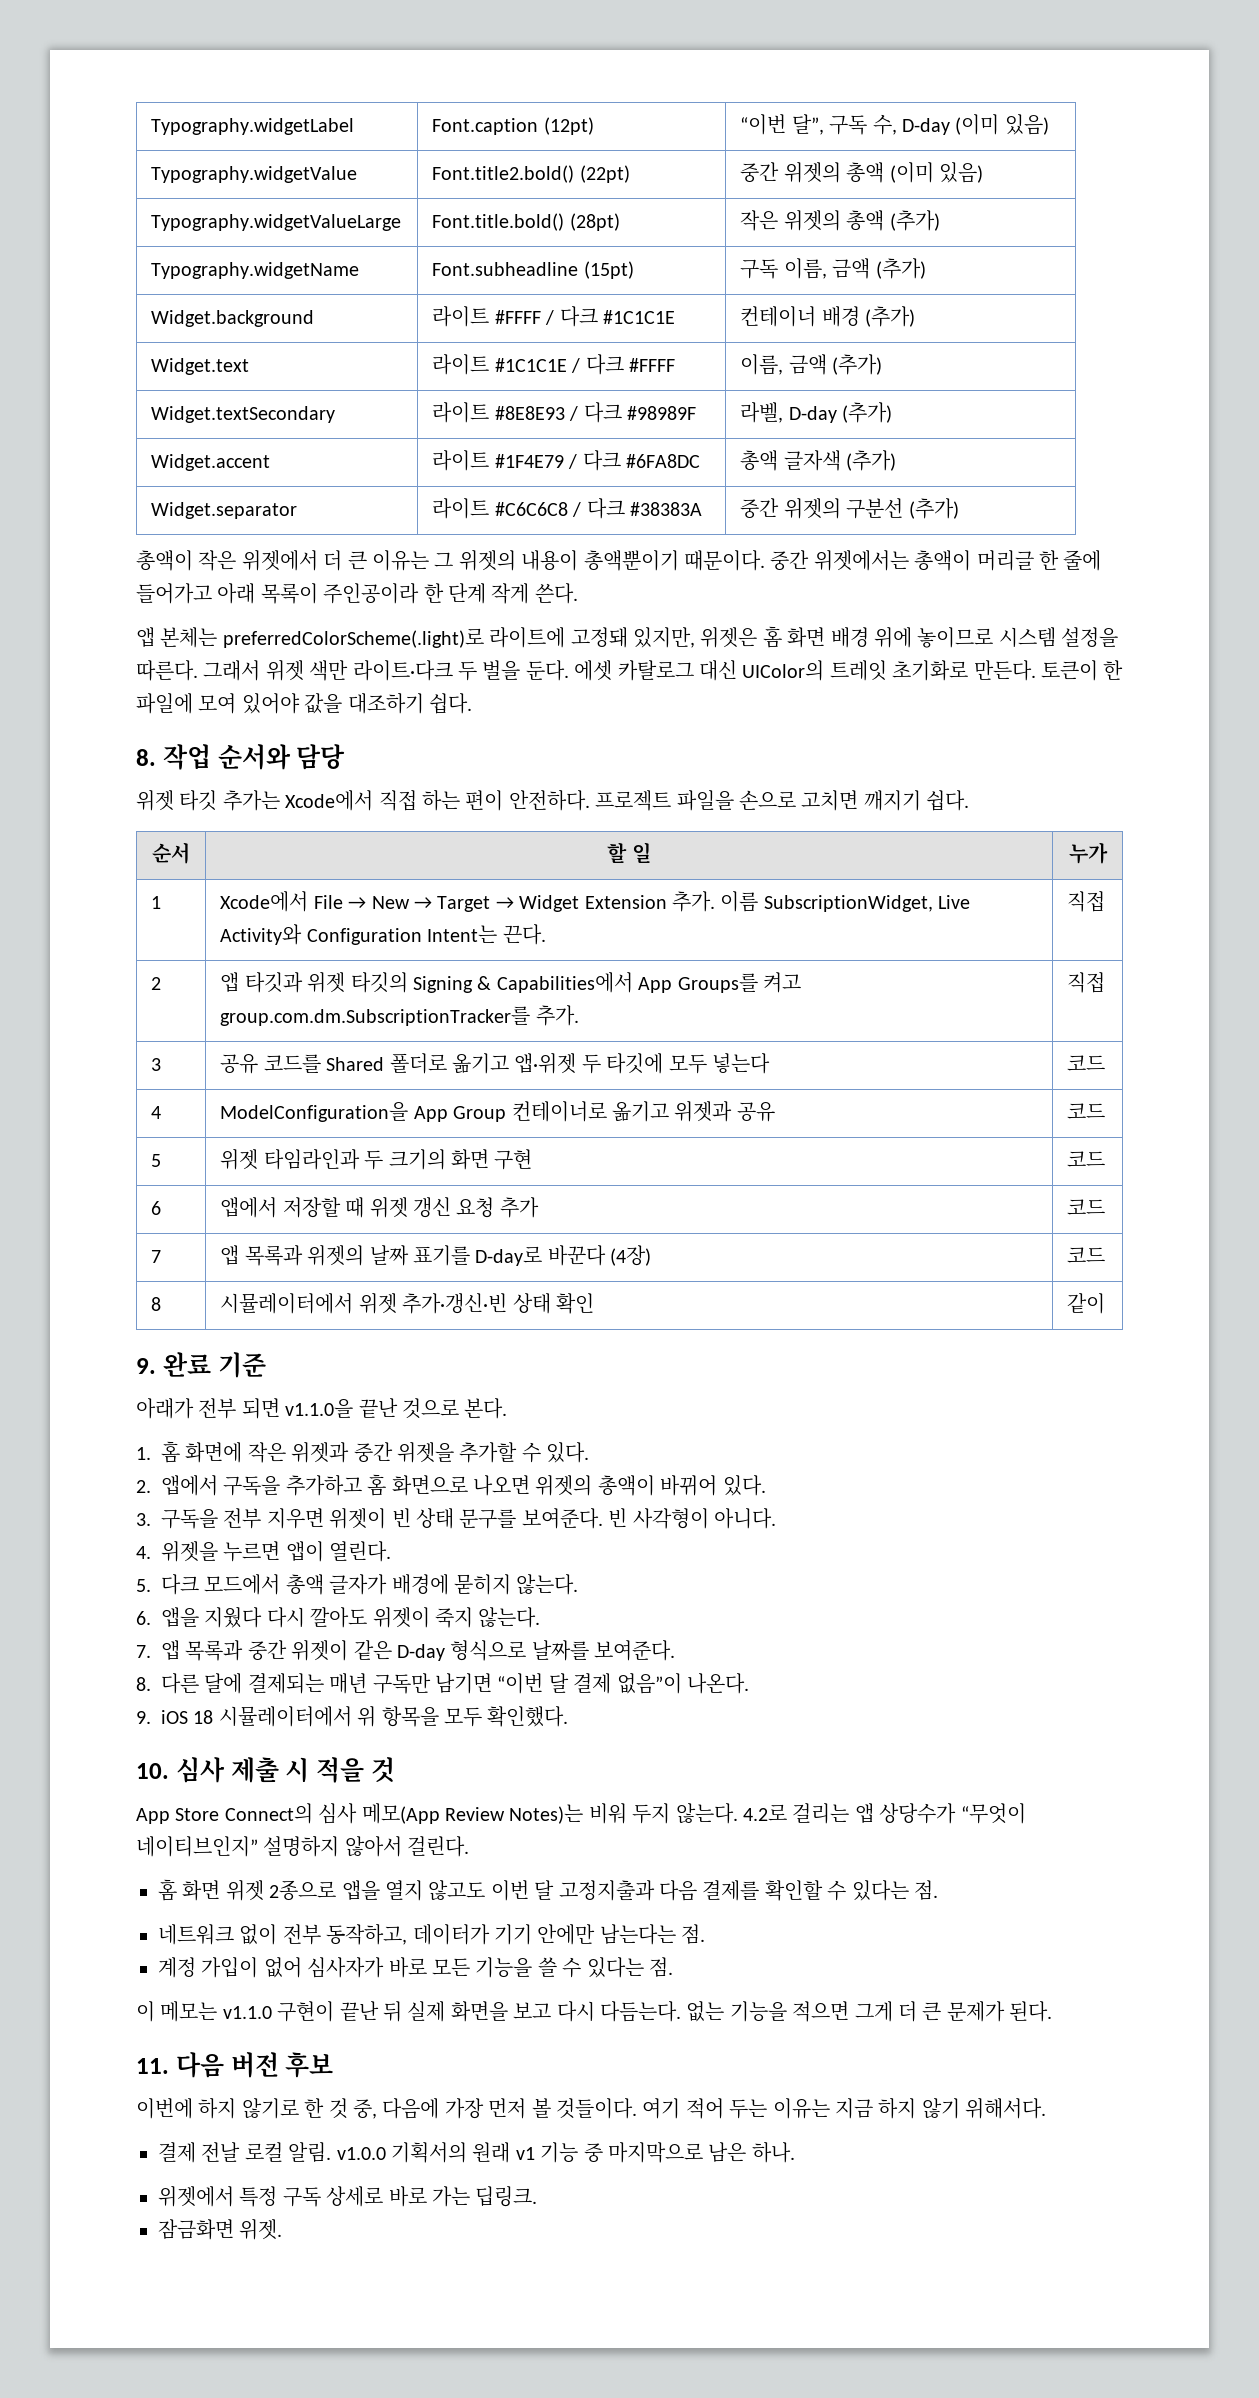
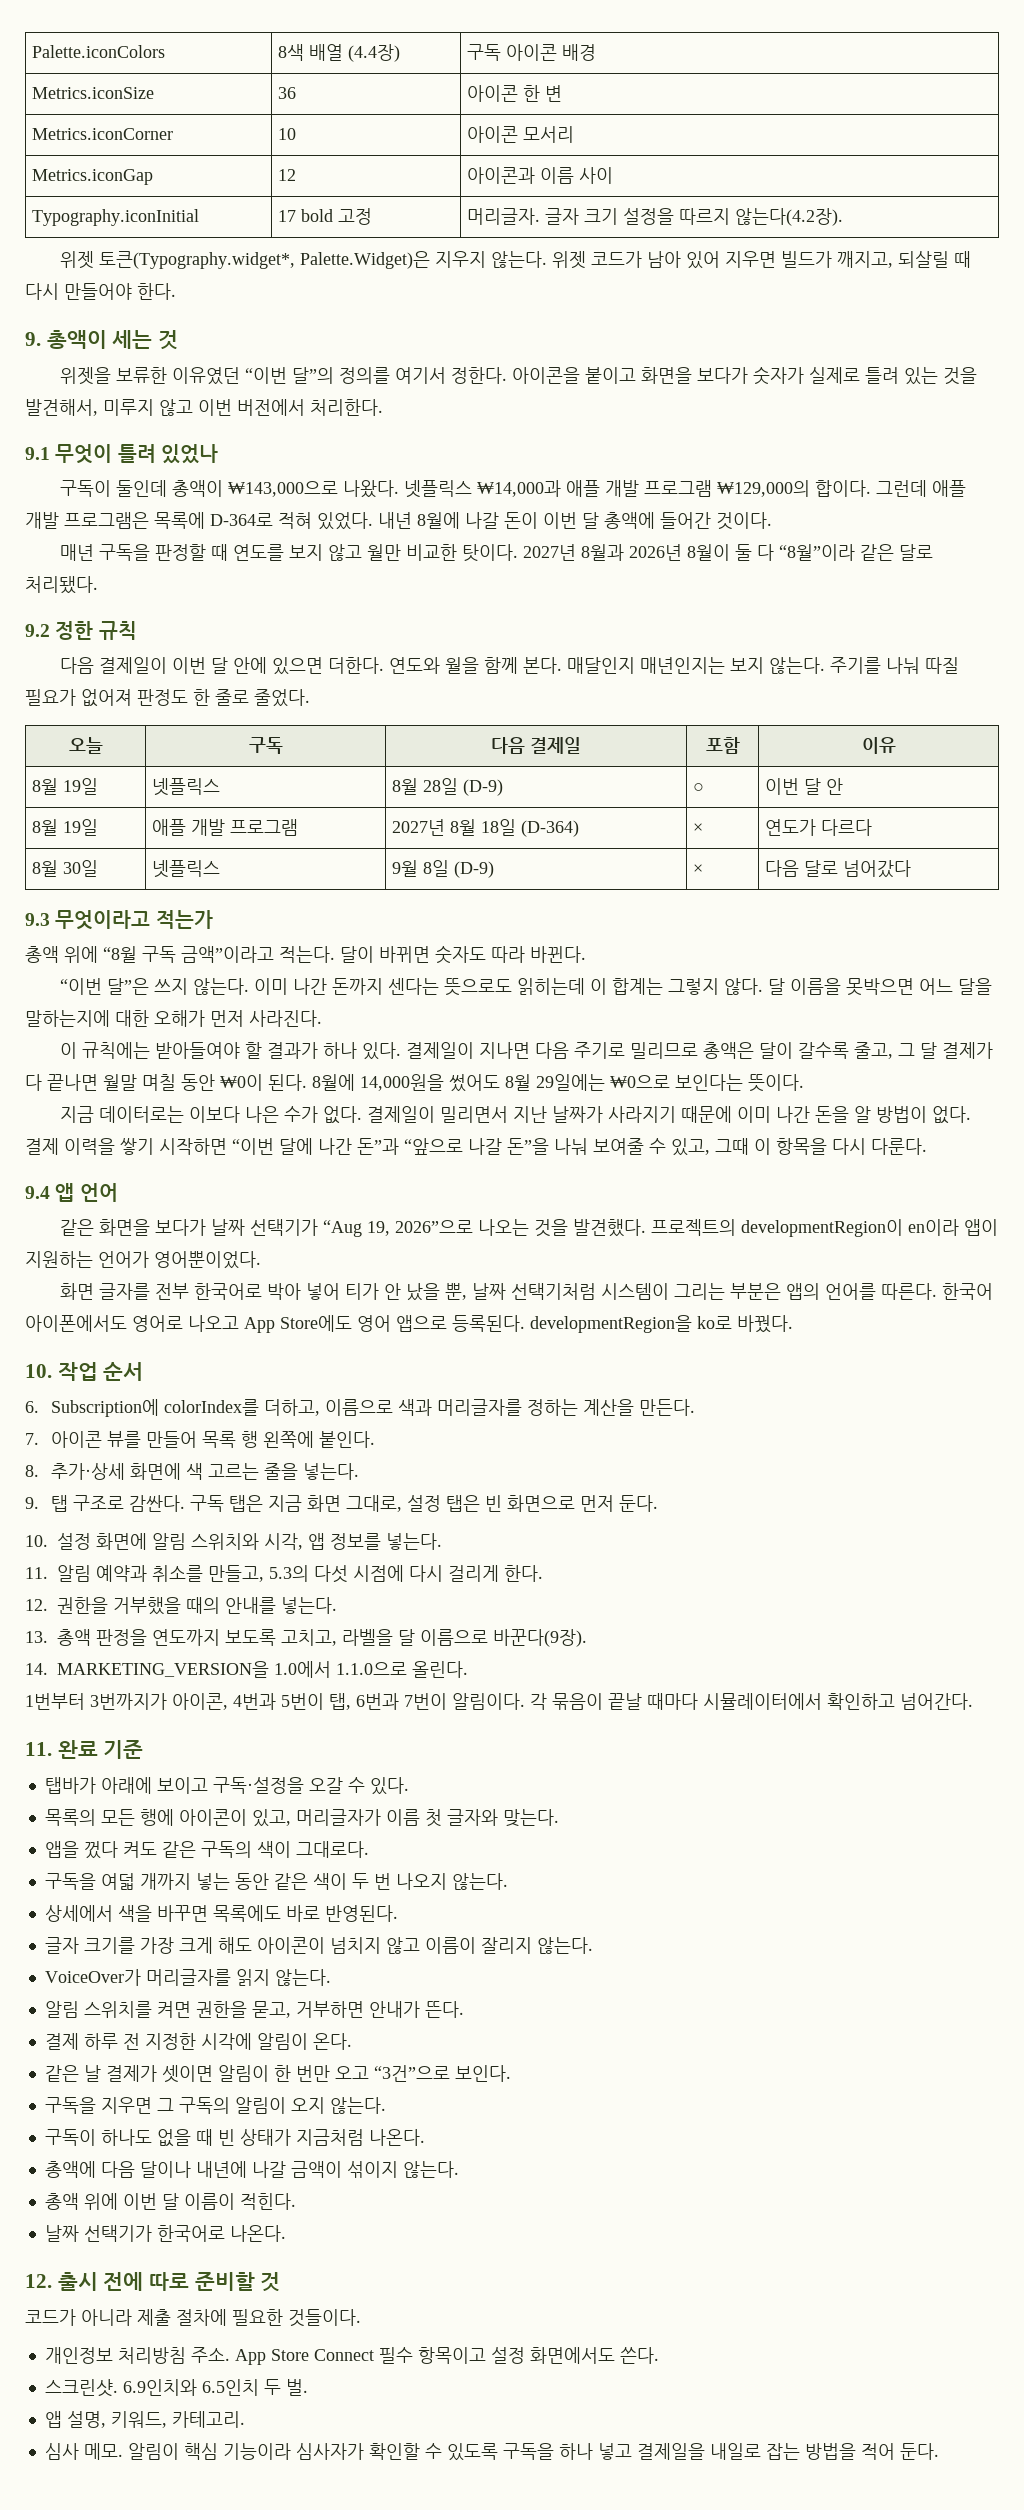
[151,118,355,135] [432,117,594,135] [740,114,1049,135] [151,166,358,183] [432,165,630,183] [740,162,984,183] [151,214,402,231] [432,213,620,231] [740,210,940,231] [151,262,360,279] [432,261,634,279] [740,258,926,279] [151,310,315,327] [432,306,676,327] [740,306,916,327] [151,358,250,375] [432,354,676,375] [740,354,883,375] [151,406,336,423] [432,402,697,423] [740,402,893,423] [151,454,271,471] [432,450,701,471] [740,450,897,471] [151,502,298,519] [432,498,703,519] [740,498,959,519] [136,550,1102,571] [136,583,578,604] [136,626,1119,648] [136,660,1124,681] [136,693,472,714] [136,744,346,770] [136,790,970,811] [152,842,190,864] [607,842,651,863] [1068,842,1108,864] [151,896,162,909] [220,891,971,912] [220,924,546,945] [1067,891,1106,912] [151,977,162,990] [220,972,802,993] [220,1005,579,1026] [1067,972,1106,993] [151,1058,162,1071] [220,1053,771,1074] [1067,1055,1106,1071] [151,1106,162,1119] [220,1101,775,1122] [1067,1103,1106,1119] [151,1154,162,1167] [220,1149,533,1170] [1067,1151,1106,1167] [151,1201,162,1215] [220,1197,539,1218] [1067,1199,1106,1215] [151,1250,162,1263] [220,1245,652,1266] [1067,1247,1106,1263] [151,1297,162,1311] [220,1293,595,1314] [1067,1293,1106,1314] [136,1352,266,1378] [136,1398,508,1419] [136,1441,590,1463] [136,1474,766,1496] [136,1508,776,1529] [136,1541,392,1562] [136,1574,579,1595] [136,1606,541,1628] [136,1640,676,1661] [136,1673,749,1694] [136,1706,569,1727] [136,1757,395,1783] [136,1803,1026,1824] [136,1836,470,1857] [158,1879,938,1901] [158,1924,706,1945] [158,1957,673,1978] [136,2001,1053,2022] [136,2052,334,2078] [136,2098,1047,2119] [158,2142,795,2163] [158,2186,538,2207] [158,2219,283,2240] Typography.widgetLabel | Font.caption (12pt) | “이번 달”, 구독 수, D-day (이미 있음) // Typography.widgetValue | Font.title2.bold() (22pt) | 중간 위젯의 총액 (이미 있음) // Typography.widgetValueLarge | Font.title.bold() (28pt) | 작은 위젯의 총액 (추가) // Typography.widgetName | Font.subheadline (15pt) | 구독 이름, 금액 (추가) // Widget.background | 라이트 #FFFF / 다크 #1C1C1E | 컨테이너 배경 (추가) // Widget.text | 라이트 #1C1C1E / 다크 #FFFF | 이름, 금액 (추가) // Widget.textSecondary | 라이트 #8E8E93 / 다크 #98989F | 라벨, D-day (추가) // Widget.accent | 라이트 #1F4E79 / 다크 #6FA8DC | 총액 글자색 (추가) // Widget.separator | 라이트 #C6C6C8 / 다크 #38383A | 중간 위젯의 구분선 (추가) // 총액이 작은 위젯에서 더 큰 이유는 그 위젯의 내용이 총액뿐이기 때문이다. 중간 위젯에서는 총액이 머리글 한 줄에 들어가고 아래 목록이 주인공이라 한 단계 작게 쓴다. // 앱 본체는 preferredColorScheme(.light)로 라이트에 고정돼 있지만, 위젯은 홈 화면 배경 위에 놓이므로 시스템 설정을 따른다. 그래서 위젯 색만 라이트·다크 두 벌을 둔다. 에셋 카탈로그 대신 UIColor의 트레잇 초기화로 만든다. 토큰이 한 파일에 모여 있어야 값을 대조하기 쉽다. // 8. 작업 순서와 담당 // 위젯 타깃 추가는 Xcode에서 직접 하는 편이 안전하다. 프로젝트 파일을 손으로 고치면 깨지기 쉽다. // 순서 | 할 일 | 누가 // 1 | Xcode에서 File → New → Target → Widget Extension 추가. 이름 SubscriptionWidget, Live Activity와 Configuration Intent는 끈다. | 직접 // 2 | 앱 타깃과 위젯 타깃의 Signing & Capabilities에서 App Groups를 켜고 group.com.dm.SubscriptionTracker를 추가. | 직접 // 3 | 공유 코드를 Shared 폴더로 옮기고 앱·위젯 두 타깃에 모두 넣는다 | 코드 // 4 | ModelConfiguration을 App Group 컨테이너로 옮기고 위젯과 공유 | 코드 // 5 | 위젯 타임라인과 두 크기의 화면 구현 | 코드 // 6 | 앱에서 저장할 때 위젯 갱신 요청 추가 | 코드 // 7 | 앱 목록과 위젯의 날짜 표기를 D-day로 바꾼다 (4장) | 코드 // 8 | 시뮬레이터에서 위젯 추가·갱신·빈 상태 확인 | 같이 // 9. 완료 기준 // 아래가 전부 되면 v1.1.0을 끝난 것으로 본다. // 1. 홈 화면에 작은 위젯과 중간 위젯을 추가할 수 있다. // 2. 앱에서 구독을 추가하고 홈 화면으로 나오면 위젯의 총액이 바뀌어 있다. // 3. 구독을 전부 지우면 위젯이 빈 상태 문구를 보여준다. 빈 사각형이 아니다. // 4. 위젯을 누르면 앱이 열린다. // 5. 다크 모드에서 총액 글자가 배경에 묻히지 않는다. // 6. 앱을 지웠다 다시 깔아도 위젯이 죽지 않는다. // 7. 앱 목록과 중간 위젯이 같은 D-day 형식으로 날짜를 보여준다. // 8. 다른 달에 결제되는 매년 구독만 남기면 “이번 달 결제 없음”이 나온다. // 9. iOS 18 시뮬레이터에서 위 항목을 모두 확인했다. // 10. 심사 제출 시 적을 것 // App Store Connect의 심사 메모(App Review Notes)는 비워 두지 않는다. 4.2로 걸리는 앱 상당수가 “무엇이 네이티브인지” 설명하지 않아서 걸린다. // 홈 화면 위젯 2종으로 앱을 열지 않고도 이번 달 고정지출과 다음 결제를 확인할 수 있다는 점. // 네트워크 없이 전부 동작하고, 데이터가 기기 안에만 남는다는 점. // 계정 가입이 없어 심사자가 바로 모든 기능을 쓸 수 있다는 점. // 이 메모는 v1.1.0 구현이 끝난 뒤 실제 화면을 보고 다시 다듬는다. 없는 기능을 적으면 그게 더 큰 문제가 된다. // 11. 다음 버전 후보 // 이번에 하지 않기로 한 것 중, 다음에 가장 먼저 볼 것들이다. 여기 적어 두는 이유는 지금 하지 않기 위해서다. // 결제 전날 로컬 알림. v1.0.0 기획서의 원래 v1 기능 중 마지막으로 남은 하나. // 위젯에서 특정 구독 상세로 바로 가는 딥링크. // 잠금화면 위젯. -> [32,45,166,58] [278,44,401,62] [467,44,597,61] [32,87,155,99] [278,87,297,99] [467,85,563,102] [32,128,174,140] [278,128,297,140] [467,126,575,143] [32,169,154,185] [278,169,297,181] [467,167,614,184] [32,209,200,226] [278,208,373,225] [467,208,844,226] [59,251,971,269] [25,283,176,300] [25,330,179,350] [59,366,977,385] [25,399,383,416] [25,444,218,464] [59,480,966,498] [25,512,772,530] [59,544,933,562] [25,576,98,594] [25,621,137,640] [59,657,959,675] [25,689,310,707] [68,737,103,754] [248,737,283,754] [491,737,581,754] [705,737,740,754] [861,737,896,754] [32,778,99,795] [152,778,221,796] [392,778,504,796] [693,783,705,792] [765,778,844,795] [32,819,99,836] [152,819,299,836] [392,819,580,837] [693,823,704,833] [765,819,873,836] [32,860,99,877] [152,860,221,878] [392,860,495,878] [693,864,704,874] [765,860,912,878] [25,910,213,930] [25,945,586,964] [59,978,992,996] [25,1010,322,1027] [59,1042,993,1060] [25,1074,804,1092] [59,1106,971,1124] [25,1138,927,1156] [25,1183,118,1202] [59,1219,998,1237] [25,1251,261,1269] [59,1283,993,1301] [25,1315,793,1333] [25,1362,144,1381] [25,1399,696,1417] [25,1431,376,1448] [25,1463,360,1480] [25,1495,659,1512] [25,1533,442,1550] [25,1565,543,1583] [25,1597,337,1615] [25,1629,587,1647] [25,1661,468,1678] [25,1693,973,1710] [25,1740,144,1759] [44,1777,409,1795] [44,1809,559,1827] [44,1841,369,1859] [44,1873,508,1890] [44,1905,398,1922] [44,1937,593,1954] [44,1969,331,1986] [44,2001,464,2018] [44,2033,352,2050] [44,2065,511,2083] [44,2097,386,2114] [44,2129,425,2147] [44,2161,459,2178] [44,2193,296,2210] [44,2225,286,2242] [25,2272,281,2292] [25,2309,361,2327] [44,2347,659,2365] [44,2379,308,2397] [44,2411,245,2428] [44,2443,939,2461] Palette.iconColors | 8색 배열 (4.4장) | 구독 아이콘 배경 // Metrics.iconSize | 36 | 아이콘 한 변 // Metrics.iconCorner | 10 | 아이콘 모서리 // Metrics.iconGap | 12 | 아이콘과 이름 사이 // Typography.iconInitial | 17 bold 고정 | 머리글자. 글자 크기 설정을 따르지 않는다(4.2장). // 위젯 토큰(Typography.widget*, Palette.Widget)은 지우지 않는다. 위젯 코드가 남아 있어 지우면 빌드가 깨지고, 되살릴 때 다시 만들어야 한다. // 9. 총액이 세는 것 // 위젯을 보류한 이유였던 “이번 달”의 정의를 여기서 정한다. 아이콘을 붙이고 화면을 보다가 숫자가 실제로 틀려 있는 것을 발견해서, 미루지 않고 이번 버전에서 처리한다. // 9.1 무엇이 틀려 있었나 // 구독이 둘인데 총액이 ₩143,000으로 나왔다. 넷플릭스 ₩14,000과 애플 개발 프로그램 ₩129,000의 합이다. 그런데 애플 개발 프로그램은 목록에 D-364로 적혀 있었다. 내년 8월에 나갈 돈이 이번 달 총액에 들어간 것이다. // 매년 구독을 판정할 때 연도를 보지 않고 월만 비교한 탓이다. 2027년 8월과 2026년 8월이 둘 다 “8월”이라 같은 달로 처리됐다. // 9.2 정한 규칙 // 다음 결제일이 이번 달 안에 있으면 더한다. 연도와 월을 함께 본다. 매달인지 매년인지는 보지 않는다. 주기를 나눠 따질 필요가 없어져 판정도 한 줄로 줄었다. // 오늘 | 구독 | 다음 결제일 | 포함 | 이유 // 8월 19일 | 넷플릭스 | 8월 28일 (D-9) | ○ | 이번 달 안 // 8월 19일 | 애플 개발 프로그램 | 2027년 8월 18일 (D-364) | × | 연도가 다르다 // 8월 30일 | 넷플릭스 | 9월 8일 (D-9) | × | 다음 달로 넘어갔다 // 9.3 무엇이라고 적는가 // 총액 위에 “8월 구독 금액”이라고 적는다. 달이 바뀌면 숫자도 따라 바뀐다. // “이번 달”은 쓰지 않는다. 이미 나간 돈까지 센다는 뜻으로도 읽히는데 이 합계는 그렇지 않다. 달 이름을 못박으면 어느 달을 말하는지에 대한 오해가 먼저 사라진다. // 이 규칙에는 받아들여야 할 결과가 하나 있다. 결제일이 지나면 다음 주기로 밀리므로 총액은 달이 갈수록 줄고, 그 달 결제가 다 끝나면 월말 며칠 동안 ₩0이 된다. 8월에 14,000원을 썼어도 8월 29일에는 ₩0으로 보인다는 뜻이다. // 지금 데이터로는 이보다 나은 수가 없다. 결제일이 밀리면서 지난 날짜가 사라지기 때문에 이미 나간 돈을 알 방법이 없다. 결제 이력을 쌓기 시작하면 “이번 달에 나간 돈”과 “앞으로 나갈 돈”을 나눠 보여줄 수 있고, 그때 이 항목을 다시 다룬다. // 9.4 앱 언어 // 같은 화면을 보다가 날짜 선택기가 “Aug 19, 2026”으로 나오는 것을 발견했다. 프로젝트의 developmentRegion이 en이라 앱이 지원하는 언어가 영어뿐이었다. // 화면 글자를 전부 한국어로 박아 넣어 티가 안 났을 뿐, 날짜 선택기처럼 시스템이 그리는 부분은 앱의 언어를 따른다. 한국어 아이폰에서도 영어로 나오고 App Store에도 영어 앱으로 등록된다. developmentRegion을 ko로 바꿨다. // 10. 작업 순서 // 6. Subscription에 colorIndex를 더하고, 이름으로 색과 머리글자를 정하는 계산을 만든다. // 7. 아이콘 뷰를 만들어 목록 행 왼쪽에 붙인다. // 8. 추가·상세 화면에 색 고르는 줄을 넣는다. // 9. 탭 구조로 감싼다. 구독 탭은 지금 화면 그대로, 설정 탭은 빈 화면으로 먼저 둔다. // 10. 설정 화면에 알림 스위치와 시각, 앱 정보를 넣는다. // 11. 알림 예약과 취소를 만들고, 5.3의 다섯 시점에 다시 걸리게 한다. // 12. 권한을 거부했을 때의 안내를 넣는다. // 13. 총액 판정을 연도까지 보도록 고치고, 라벨을 달 이름으로 바꾼다(9장). // 14. MARKETING_VERSION을 1.0에서 1.1.0으로 올린다. // 1번부터 3번까지가 아이콘, 4번과 5번이 탭, 6번과 7번이 알림이다. 각 묶음이 끝날 때마다 시뮬레이터에서 확인하고 넘어간다. // 11. 완료 기준 // 탭바가 아래에 보이고 구독·설정을 오갈 수 있다. // 목록의 모든 행에 아이콘이 있고, 머리글자가 이름 첫 글자와 맞는다. // 앱을 껐다 켜도 같은 구독의 색이 그대로다. // 구독을 여덟 개까지 넣는 동안 같은 색이 두 번 나오지 않는다. // 상세에서 색을 바꾸면 목록에도 바로 반영된다. // 글자 크기를 가장 크게 해도 아이콘이 넘치지 않고 이름이 잘리지 않는다. // VoiceOver가 머리글자를 읽지 않는다. // 알림 스위치를 켜면 권한을 묻고, 거부하면 안내가 뜬다. // 결제 하루 전 지정한 시각에 알림이 온다. // 같은 날 결제가 셋이면 알림이 한 번만 오고 “3건”으로 보인다. // 구독을 지우면 그 구독의 알림이 오지 않는다. // 구독이 하나도 없을 때 빈 상태가 지금처럼 나온다. // 총액에 다음 달이나 내년에 나갈 금액이 섞이지 않는다. // 총액 위에 이번 달 이름이 적힌다. // 날짜 선택기가 한국어로 나온다. // 12. 출시 전에 따로 준비할 것 // 코드가 아니라 제출 절차에 필요한 것들이다. // 개인정보 처리방침 주소. App Store Connect 필수 항목이고 설정 화면에서도 쓴다. // 스크린샷. 6.9인치와 6.5인치 두 벌. // 앱 설명, 키워드, 카테고리. // 심사 메모. 알림이 핵심 기능이라 심사자가 확인할 수 있도록 구독을 하나 넣고 결제일을 내일로 잡는 방법을 적어 둔다.

